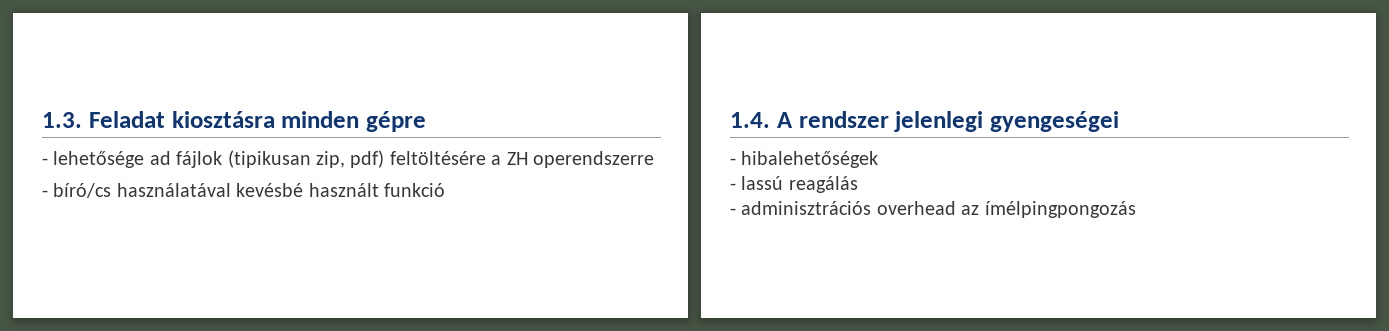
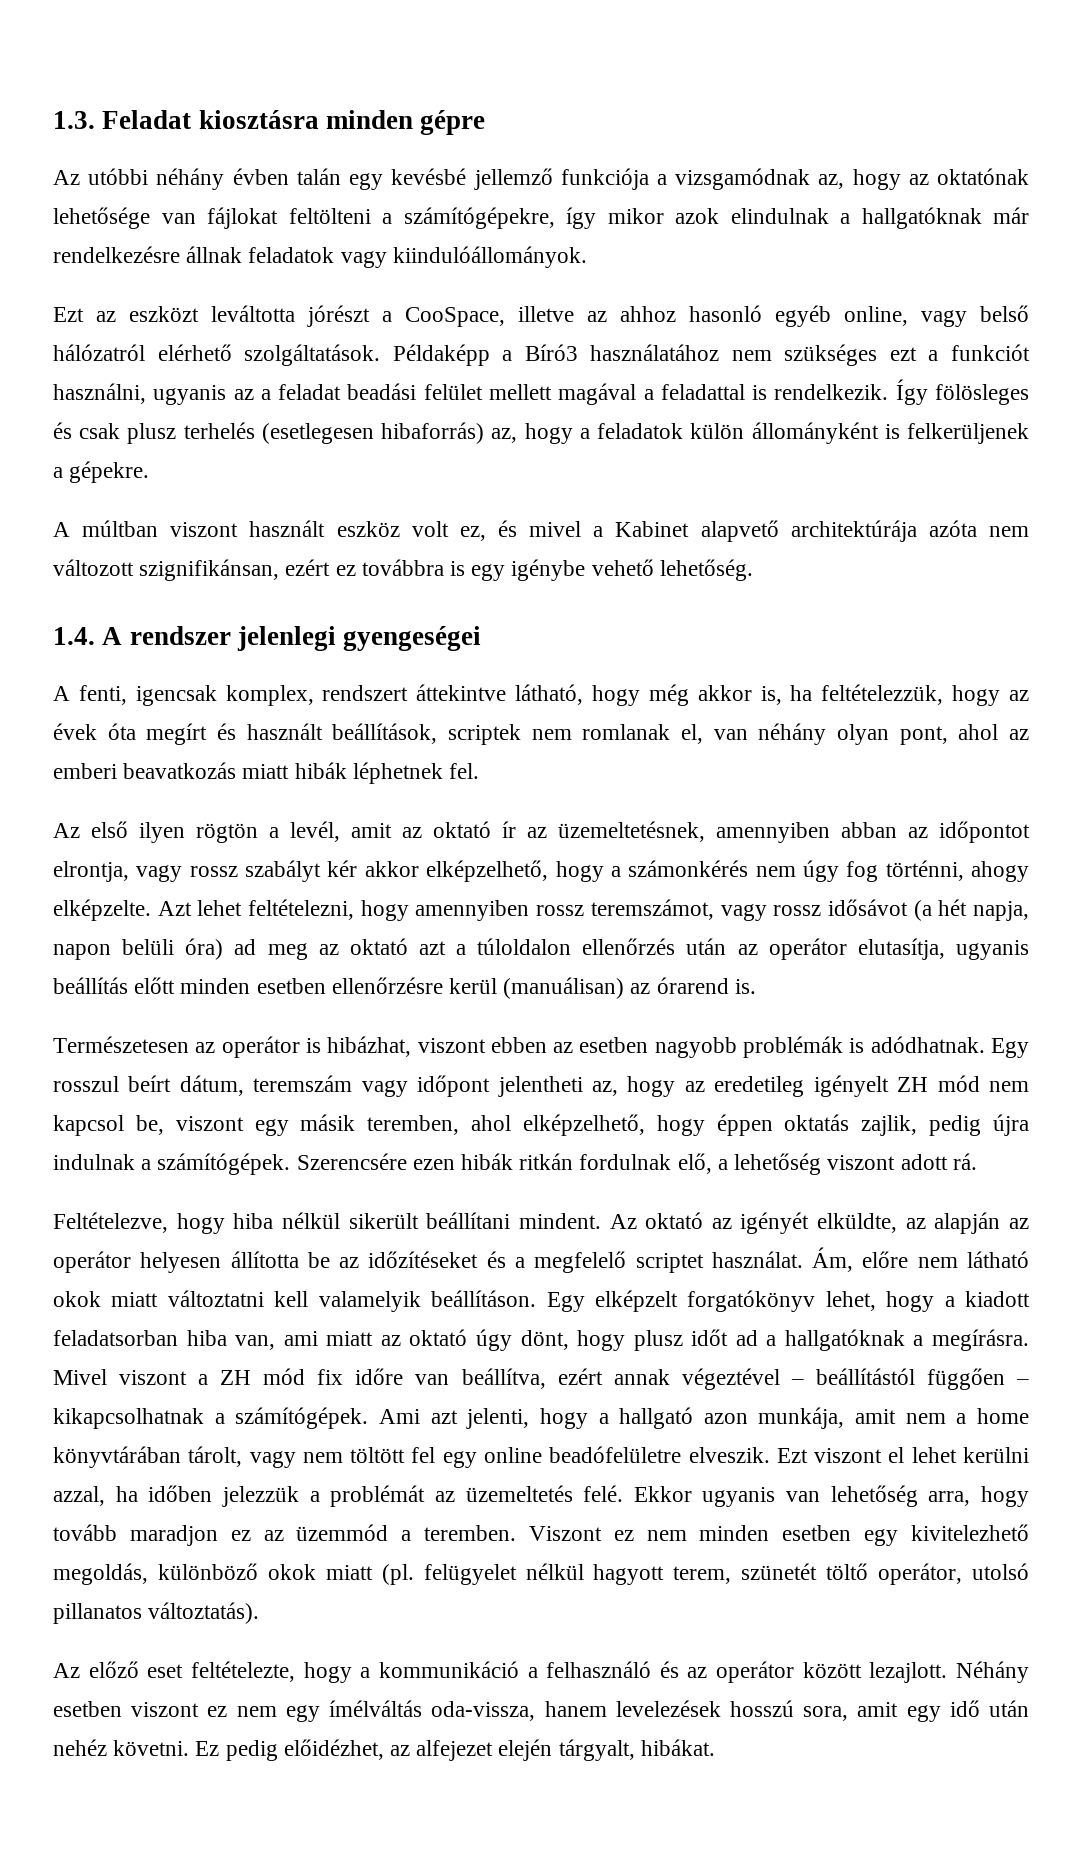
[42,150,654,168] [42,183,445,198] - lehetősége ad fájlok (tipikusan zip, pdf) feltöltésére a ZH operendszerre // - bíró/cs használatával kevésbé használt funkció -> [53,168,1029,190] [53,207,1029,229] [53,246,587,268] [53,305,1029,327] [53,344,1030,366] [53,379,1030,405] [53,422,1030,444] [53,461,150,483] [53,520,1029,542] [53,559,753,581] Az utóbbi néhány évben talán egy kevésbé jellemző funkciója a vizsgamódnak az, hogy az oktatónak lehetősége van fájlokat feltölteni a számítógépekre, így mikor azok elindulnak a hallgatóknak már rendelkezésre állnak feladatok vagy kiindulóállományok. // Ezt az eszközt leváltotta jórészt a CooSpace, illetve az ahhoz hasonló egyéb online, vagy belső hálózatról elérhető szolgáltatások. Példaképp a Bíró3 használatához nem szükséges ezt a funkciót használni, ugyanis az a feladat beadási felület mellett magával a feladattal is rendelkezik. Így fölösleges és csak plusz terhelés (esetlegesen hibaforrás) az, hogy a feladatok külön állományként is felkerüljenek a gépekre. // A múltban viszont használt eszköz volt ez, és mivel a Kabinet alapvető architektúrája azóta nem változott szignifikánsan, ezért ez továbbra is egy igénybe vehető lehetőség.
[730,151,879,168] [730,176,858,193] [730,201,1136,218] - hibalehetőségek // - lassú reagálás // - adminisztrációs overhead az ímélpingpongozás -> [53,684,1030,706] [53,723,1029,745] [53,762,480,784] [53,821,1030,843] [53,860,1029,882] [53,899,1030,921] [53,938,1029,960] [53,977,756,999] [53,1036,1029,1058] [53,1075,1030,1097] [53,1114,1029,1136] [53,1153,977,1175] [53,1212,1029,1234] [53,1247,1030,1273] [53,1290,1030,1312] [53,1329,1029,1351] [53,1368,1029,1390] [53,1407,1029,1429] [53,1446,1030,1468] [53,1485,1029,1507] [53,1524,1029,1546] [53,1563,1029,1585] [53,1602,260,1624] [53,1661,1029,1683] [53,1700,1029,1722] [53,1739,715,1761] A fenti, igencsak komplex, rendszert áttekintve látható, hogy még akkor is, ha feltételezzük, hogy az évek óta megírt és használt beállítások, scriptek nem romlanak el, van néhány olyan pont, ahol az emberi beavatkozás miatt hibák léphetnek fel. // Az első ilyen rögtön a levél, amit az oktató ír az üzemeltetésnek, amennyiben abban az időpontot elrontja, vagy rossz szabályt kér akkor elképzelhető, hogy a számonkérés nem úgy fog történni, ahogy elképzelte. Azt lehet feltételezni, hogy amennyiben rossz teremszámot, vagy rossz idősávot (a hét napja, napon belüli óra) ad meg az oktató azt a túloldalon ellenőrzés után az operátor elutasítja, ugyanis beállítás előtt minden esetben ellenőrzésre kerül (manuálisan) az órarend is. // Természetesen az operátor is hibázhat, viszont ebben az esetben nagyobb problémák is adódhatnak. Egy rosszul beírt dátum, teremszám vagy időpont jelentheti az, hogy az eredetileg igényelt ZH mód nem kapcsol be, viszont egy másik teremben, ahol elképzelhető, hogy éppen oktatás zajlik, pedig újra indulnak a számítógépek. Szerencsére ezen hibák ritkán fordulnak elő, a lehetőség viszont adott rá. // Feltételezve, hogy hiba nélkül sikerült beállítani mindent. Az oktató az igényét elküldte, az alapján az operátor helyesen állította be az időzítéseket és a megfelelő scriptet használat. Ám, előre nem látható okok miatt változtatni kell valamelyik beállításon. Egy elképzelt forgatókönyv lehet, hogy a kiadott feladatsorban hiba van, ami miatt az oktató úgy dönt, hogy plusz időt ad a hallgatóknak a megírásra. Mivel viszont a ZH mód fix időre van beállítva, ezért annak végeztével – beállítástól függően – kikapcsolhatnak a számítógépek. Ami azt jelenti, hogy a hallgató azon munkája, amit nem a home könyvtárában tárolt, vagy nem töltött fel egy online beadófelületre elveszik. Ezt viszont el lehet kerülni azzal, ha időben jelezzük a problémát az üzemeltetés felé. Ekkor ugyanis van lehetőség arra, hogy tovább maradjon ez az üzemmód a teremben. Viszont ez nem minden esetben egy kivitelezhető megoldás, különböző okok miatt (pl. felügyelet nélkül hagyott terem, szünetét töltő operátor, utolsó pillanatos változtatás). // Az előző eset feltételezte, hogy a kommunikáció a felhasználó és az operátor között lezajlott. Néhány esetben viszont ez nem egy ímélváltás oda-vissza, hanem levelezések hosszú sora, amit egy idő után nehéz követni. Ez pedig előidézhet, az alfejezet elején tárgyalt, hibákat.

